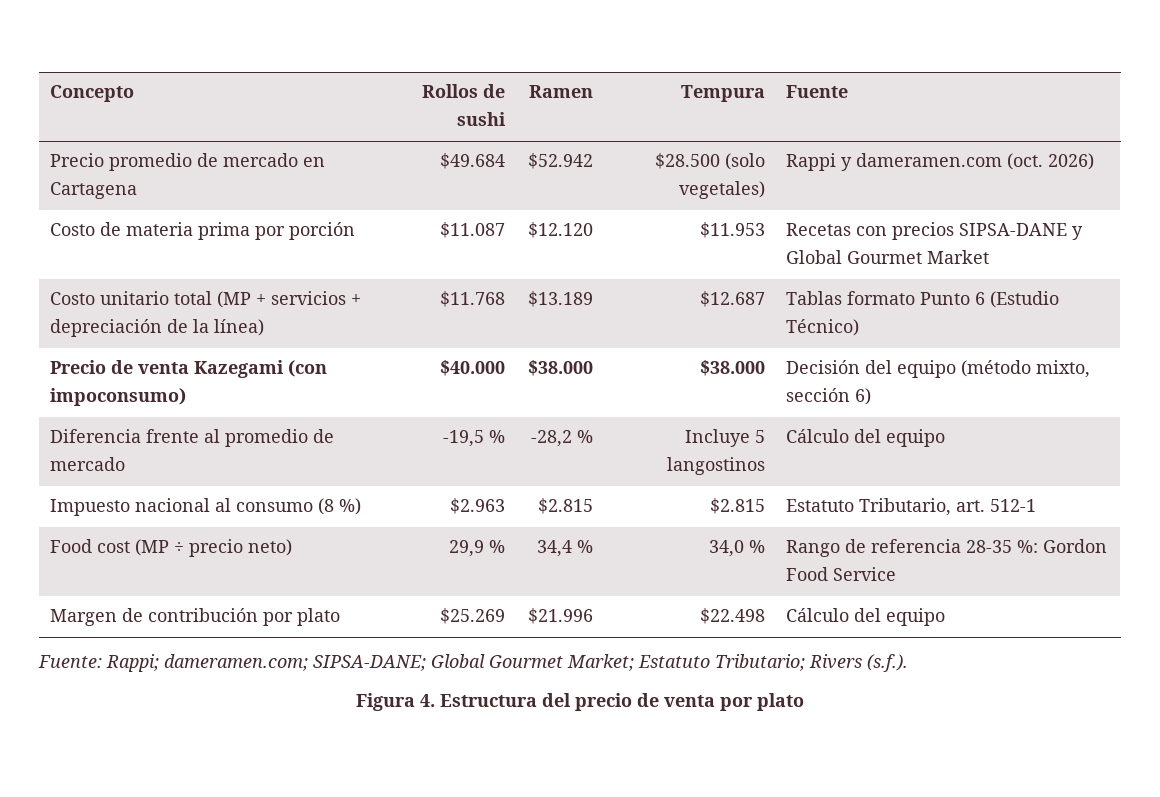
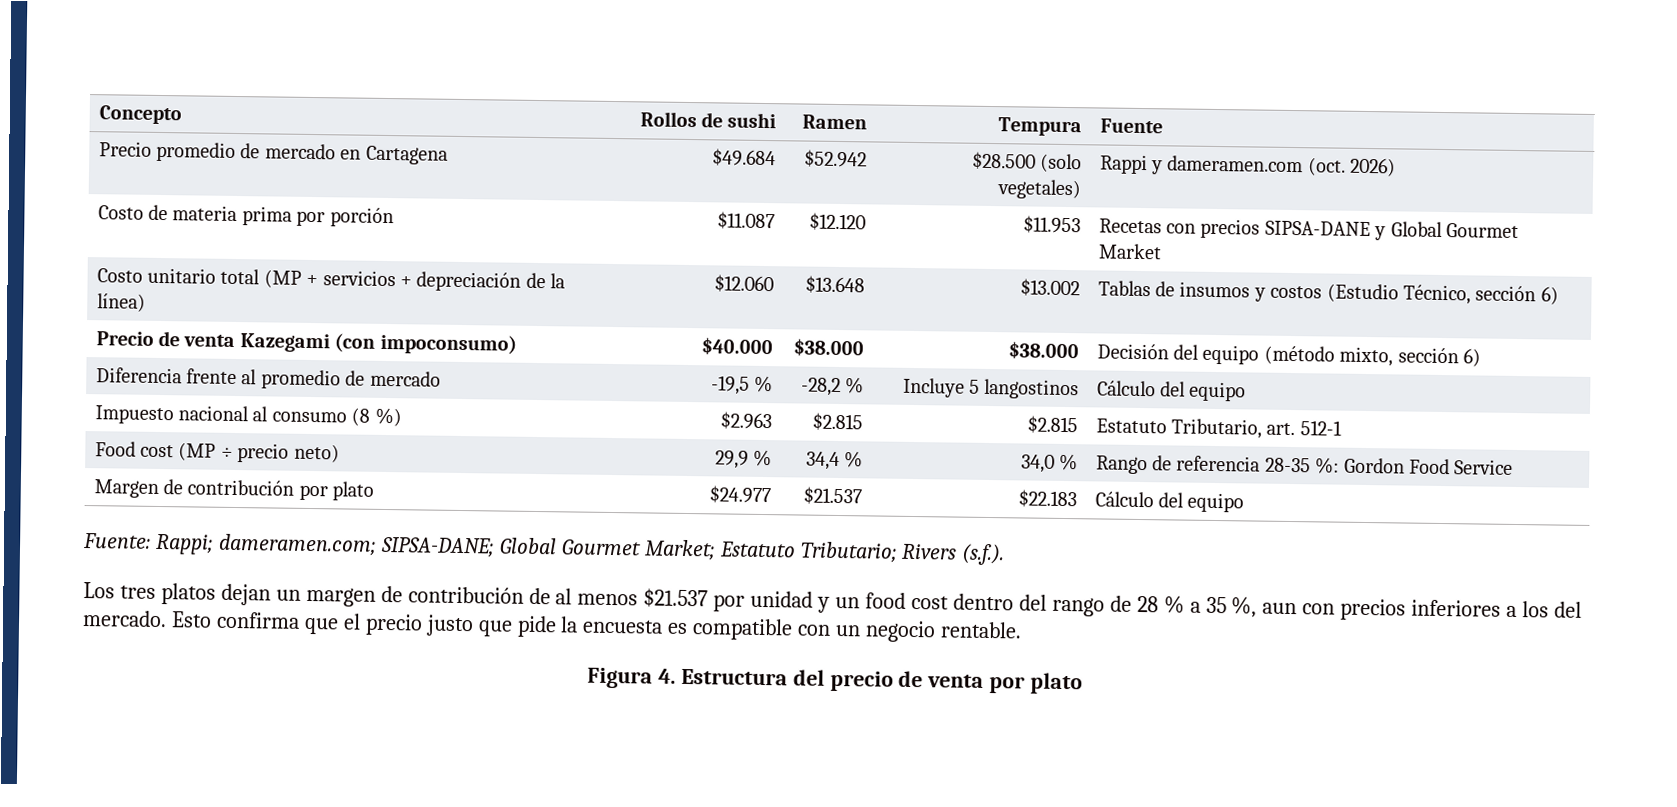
[440,291,506,307] [528,291,594,307] [700,291,766,307] [785,291,1059,308] [785,319,859,336] $11.768 | $13.189 | $12.687 | Tablas formato Punto 6 (Estudio Técnico) -> [714,274,775,293] [805,275,866,294] [1020,278,1081,297] [1097,280,1559,305] $12.060 | $13.648 | $13.002 | Tablas de insumos y costos (Estudio Técnico, sección 6)
[440,608,506,624] [528,608,594,624] [700,608,766,624] $25.269 | $21.996 | $22.498 -> [709,485,772,504] [803,486,863,505] [1018,489,1078,508] $24.977 | $21.537 | $22.183
(908, 663) none -> [83,582,1583,621] [82,609,1023,643] // Los tres platos dejan un margen de contribución de al menos $21.537 por unidad y un food cost dentro del rango de 28 % a 35 %, aun con precios inferiores a los del mercado. Esto confirma que el precio justo que pide la encuesta es compatible con un negocio rentable.

